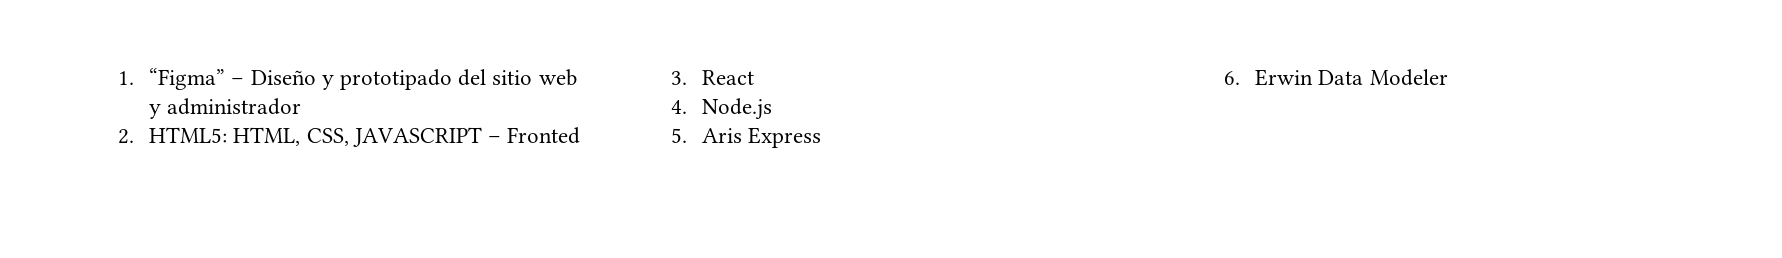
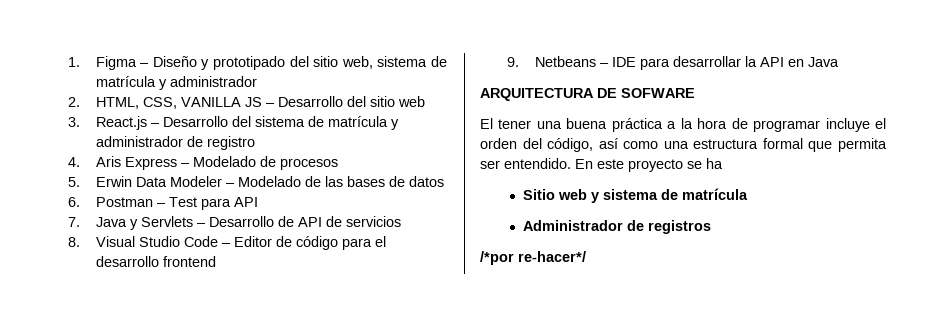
[149,68,226,90] “Figma” -> [95,56,137,70] Figma
[538,69,577,86] web -> [341,56,447,69] [95,76,156,87] web, sistema de matrícula
[149,127,228,143] HTML5: -> (81, 102) none
[352,127,581,147] [670,70,755,85] [670,98,773,120] [670,127,822,148] [1223,69,1448,86] JAVASCRIPT – Fronted // 3. React // 4. Node.js // 5. Aris Express // 6. Erwin Data Modeler -> [180,96,425,107] [68,116,399,130] [95,136,255,150] [68,156,338,170] [68,176,444,187] [68,197,258,210] [68,216,401,230] [68,236,386,250] [95,256,216,267] [507,56,839,70] [480,88,695,101] [480,118,886,132] [480,138,887,152] [480,158,723,172] [523,188,749,203] [523,220,712,234] [480,251,586,265] VANILLA JS – Desarrollo del sitio web // 3. React.js – Desarrollo del sistema de matrícula y administrador de registro // 4. Aris Express – Modelado de procesos // 5. Erwin Data Modeler – Modelado de las bases de datos // 6. Postman – Test para API // 7. Java y Servlets – Desarrollo de API de servicios // 8. Visual Studio Code – Editor de código para el desarrollo frontend // 9. Netbeans – IDE para desarrollar la API en Java // ARQUITECTURA DE SOFWARE // El tener una buena práctica a la hora de programar incluye el orden del código, así como una estructura formal que permita ser entendido. En este proyecto se ha // Sitio web y sistema de matrícula // Administrador de registros // /*por re-hacer*/

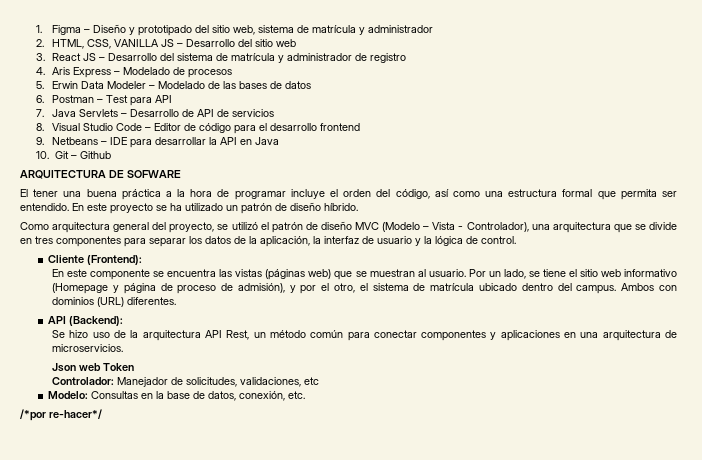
[95,116,147,130] React.js -> [52,53,97,61] React JS
[129,219,138,230] y -> (77, 113) none
(839, 62) none -> [36,151,111,159] // 10. Git – Github
[523,188,749,203] [523,220,712,234] // Sitio web y sistema de matrícula // Administrador de registros -> [185,202,358,214] [20,221,677,233] [20,236,516,247] [48,255,143,265] [52,269,677,280] [52,283,677,294] [52,297,177,307] [48,316,124,326] [52,330,677,341] [52,344,124,352] [52,363,135,372] [52,377,320,387] [48,391,306,401] utilizado un patrón de diseño híbrido. // Como arquitectura general del proyecto, se utilizó el patrón de diseño MVC (Modelo – Vista - Controlador), una arquitectura que se divide en tres componentes para separar los datos de la aplicación, la interfaz de usuario y la lógica de control. // Cliente (Frontend): // En este componente se encuentra las vistas (páginas web) que se muestran al usuario. Por un lado, se tiene el sitio web informativo (Homepage y página de proceso de admisión), y por el otro, el sistema de matrícula ubicado dentro del campus. Ambos con dominios (URL) diferentes. // API (Backend): // Se hizo uso de la arquitectura API Rest, un método común para conectar componentes y aplicaciones en una arquitectura de microservicios. // Json web Token // Controlador: Manejador de solicitudes, validaciones, etc // Modelo: Consultas en la base de datos, conexión, etc.

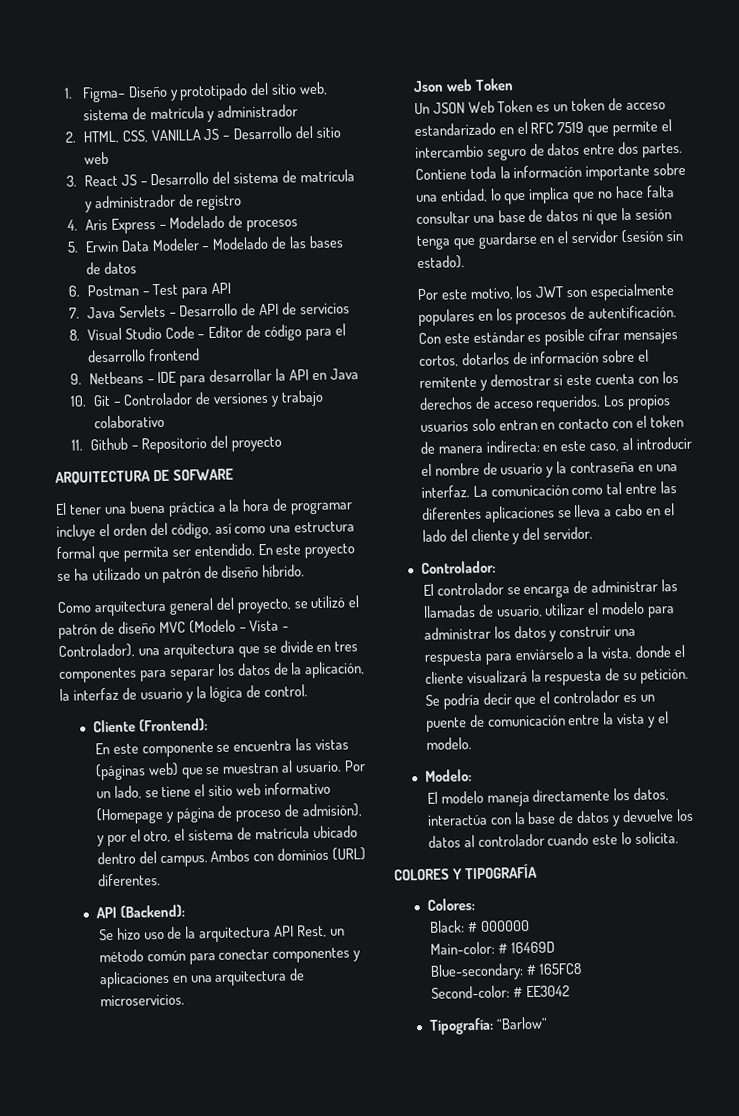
[52,25,91,35] Figma – -> [81,86,126,103] Figma–
[79,151,111,159] Github -> [123,389,325,407] [93,414,165,429] [71,435,283,454] Controlador de versiones y trabajo colaborativo // 11. Github – Repositorio del proyecto
[52,377,320,387] [48,391,306,401] [20,409,102,421] Controlador: Manejador de solicitudes, validaciones, etc // Modelo: Consultas en la base de datos, conexión, etc. // /*por re-hacer*/ -> [413,98,667,115] [413,119,673,137] [414,141,684,161] [414,162,687,181] [415,185,676,205] [415,207,673,225] [415,229,684,251] [416,255,465,270] [416,283,676,301] [417,305,678,327] [417,328,679,346] [418,349,650,368] [418,371,680,391] [418,394,672,412] [419,414,685,433] [419,436,693,455] [420,460,679,478] [420,481,678,499] [421,503,676,523] [421,526,594,545] [421,560,497,575] [422,579,679,599] [422,601,676,618] [423,625,637,642] [423,644,686,666] [424,667,690,686] [424,690,656,710] [425,711,670,732] [425,737,472,750] [425,769,473,782] [426,787,670,807] [426,808,695,827] [427,831,680,848] [393,863,538,881] [427,898,476,911] [428,920,530,933] [429,941,555,955] [429,963,582,981] [430,985,570,999] [429,1016,549,1035] Un JSON Web Token es un token de acceso estandarizado en el RFC 7519 que permite el intercambio seguro de datos entre dos partes. Contiene toda la información importante sobre una entidad, lo que implica que no hace falta consultar una base de datos ni que la sesión tenga que guardarse en el servidor (sesión sin estado). // Por este motivo, los JWT son especialmente populares en los procesos de autentificación. Con este estándar es posible cifrar mensajes cortos, dotarlos de información sobre el remitente y demostrar si este cuenta con los derechos de acceso requeridos. Los propios usuarios solo entran en contacto con el token de manera indirecta: en este caso, al introducir el nombre de usuario y la contraseña en una interfaz. La comunicación como tal entre las diferentes aplicaciones se lleva a cabo en el lado del cliente y del servidor. // Controlador: // El controlador se encarga de administrar las llamadas de usuario, utilizar el modelo para administrar los datos y construir una respuesta para enviárselo a la vista, donde el cliente visualizará la respuesta de su petición. Se podría decir que el controlador es un puente de comunicación entre la vista y el modelo. // Modelo: // El modelo maneja directamente los datos, interactúa con la base de datos y devuelve los datos al controlador cuando este lo solicita. // COLORES Y TIPOGRAFÍA // Colores: // Black: # 000000 // Main-color: # 16469D // Blue-secondary: # 165FC8 // Second-color: # EE3042 // Tipografía: “Barlow”

